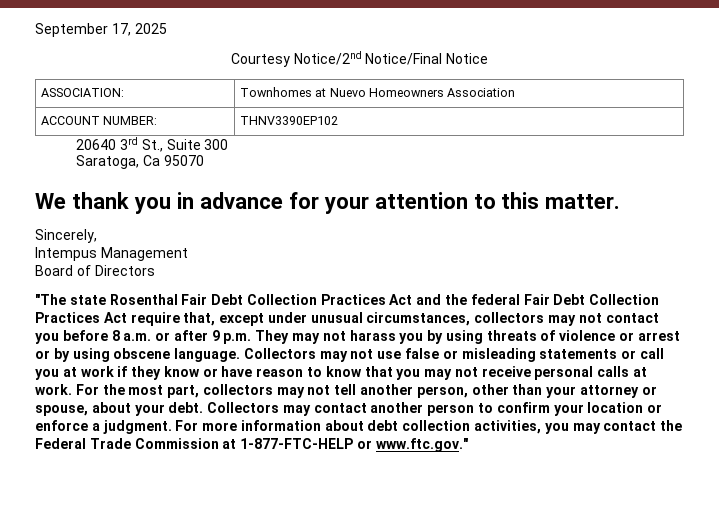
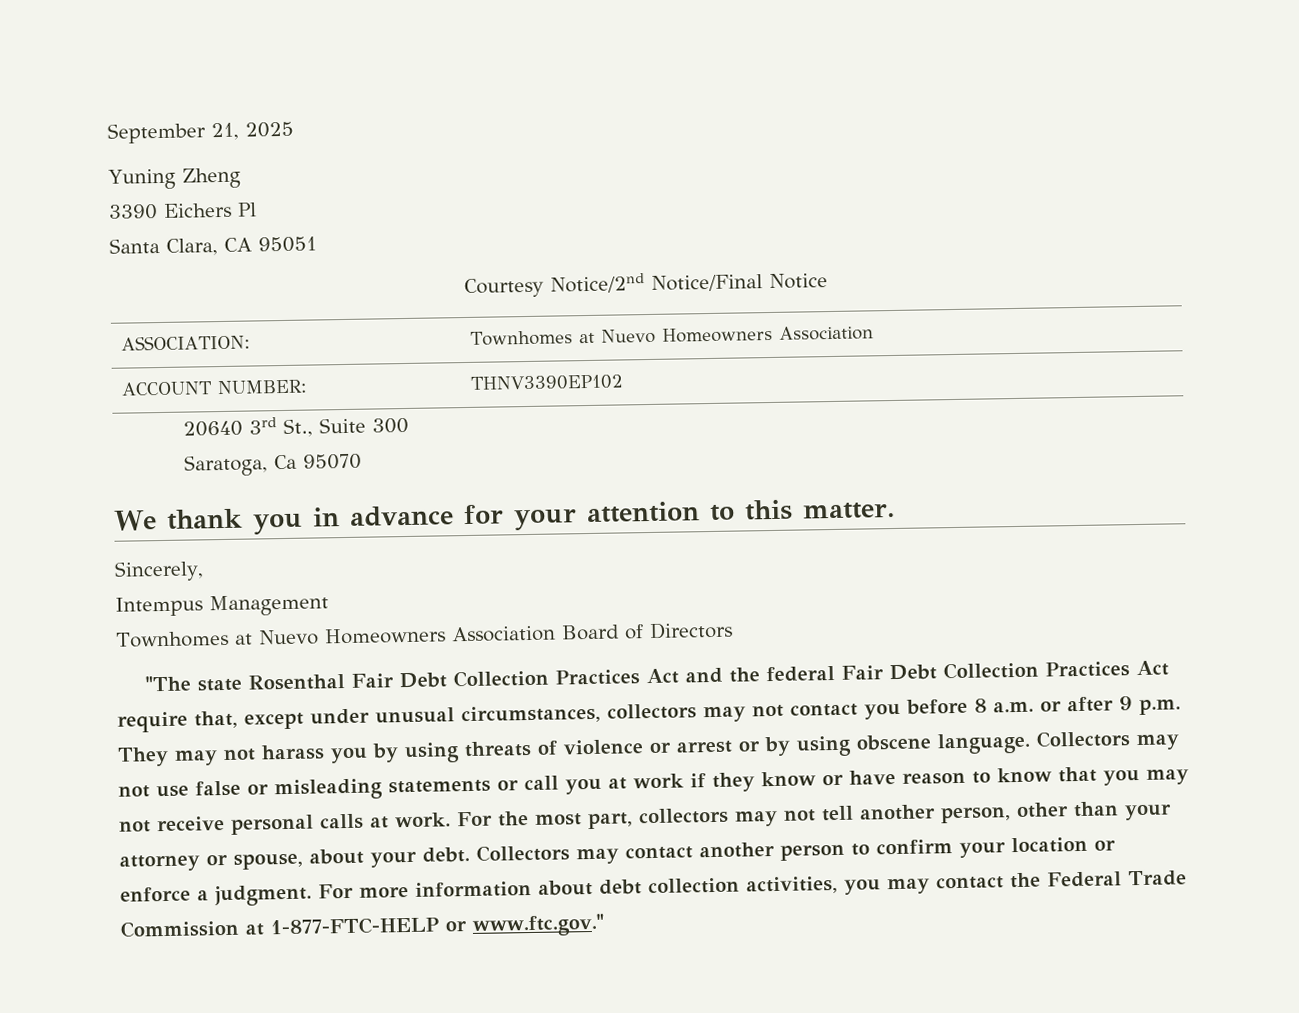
[111,23,131,36] 17, -> [211,122,239,141] 21,
(167, 28) none -> [108,167,241,190] [108,202,257,220] [109,236,317,256] // Yuning Zheng // 3390 Eichers Pl // Santa Clara, CA 95051
(188, 254) none -> [115,625,556,648] Townhomes at Nuevo Homeowners Association

